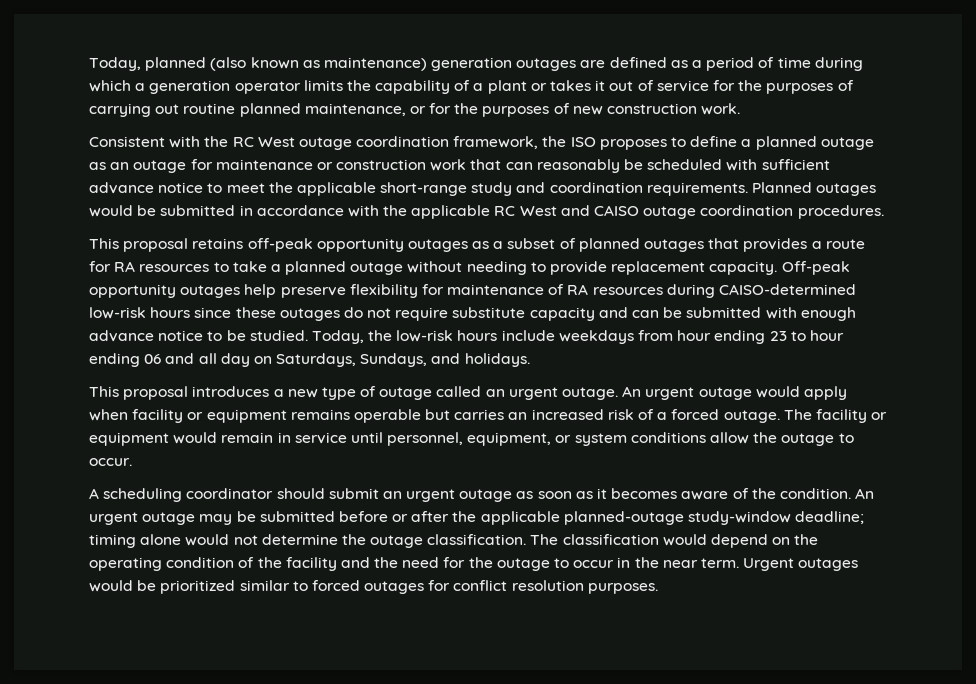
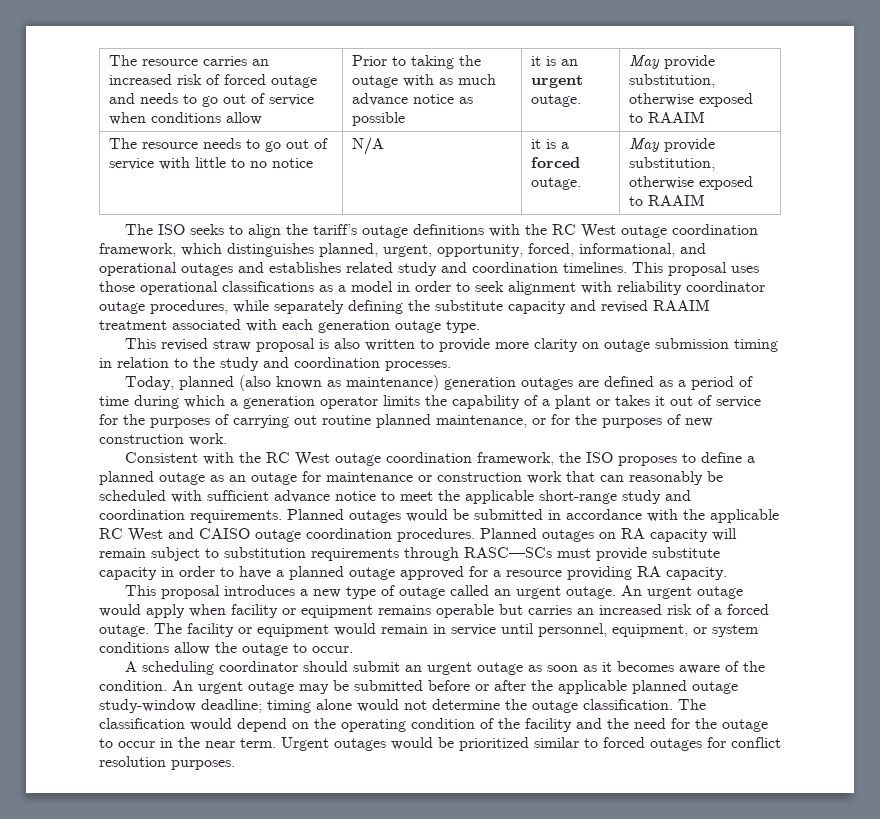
(89, 64) none -> [109,55,270,66] [109,74,318,88] [109,93,315,107] [109,112,263,125] [352,55,482,69] [352,74,497,88] [352,93,474,106] [352,112,406,126] [531,56,579,66] [531,75,584,88] [531,94,582,107] [629,55,716,69] [629,74,716,88] [629,93,754,107] [629,111,706,123] [109,138,329,152] [109,157,314,170] [352,137,385,155] [531,139,570,149] [531,157,581,168] [531,177,582,190] [629,138,716,152] [629,157,716,171] [629,176,754,190] [629,194,706,206] [124,224,758,238] [99,243,706,257] [99,262,759,276] [99,281,765,295] [99,299,710,314] [99,319,480,333] [124,338,778,352] [99,357,451,371] The resource carries an increased risk of forced outage and needs to go out of service when conditions allow | Prior to taking the outage with as much advance notice as possible | it is an urgent outage. | May provide substitution, otherwise exposed to RAAIM // The resource needs to go out of service with little to no notice | N/A | it is a forced outage. | May provide substitution, otherwise exposed to RAAIM // The ISO seeks to align the tariff’s outage definitions with the RC West outage coordination framework, which distinguishes planned, urgent, opportunity, forced, informational, and operational outages and establishes related study and coordination timelines. This proposal uses those operational classifications as a model in order to seek alignment with reliability coordinator outage procedures, while separately defining the substitute capacity and revised RAAIM treatment associated with each generation outage type. // This revised straw proposal is also written to provide more clarity on outage submission timing in relation to the study and coordination processes. //
[89,238,865,252] [89,261,850,275] [89,284,857,298] [89,307,856,321] [89,330,844,344] [89,353,530,367] // This proposal retains off-peak opportunity outages as a subset of planned outages that provides a route for RA resources to take a planned outage without needing to provide replacement capacity. Off-peak opportunity outages help preserve flexibility for maintenance of RA resources during CAISO-determined low-risk hours since these outages do not require substitute capacity and can be submitted with enough advance notice to be studied. Today, the low-risk hours include weekdays from hour ending 23 to hour ending 06 and all day on Saturdays, Sundays, and holidays. -> [480,528,737,542] [99,547,720,561] [99,566,727,580] Planned outages on RA capacity will remain subject to substitution requirements through RASC—SCs must provide substitute capacity in order to have a planned outage approved for a resource providing RA capacity.
[563,511,684,525] planned-outage -> [632,680,738,694] planned outage

